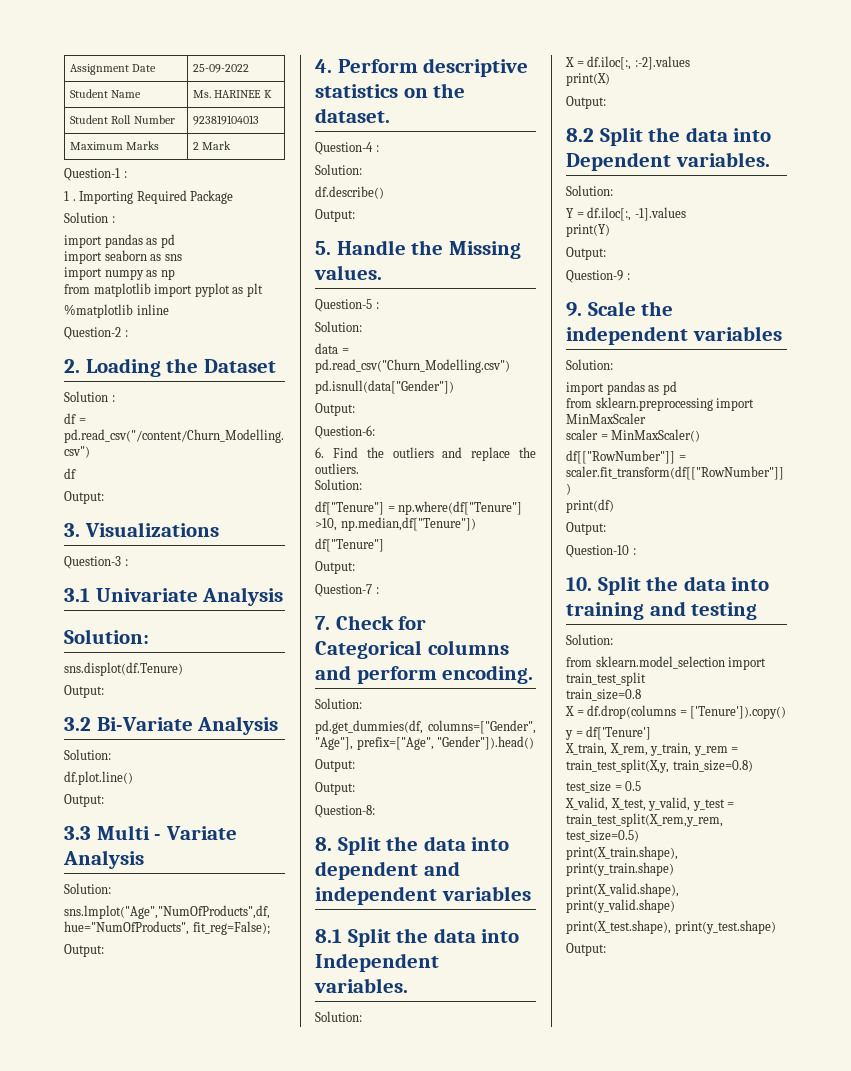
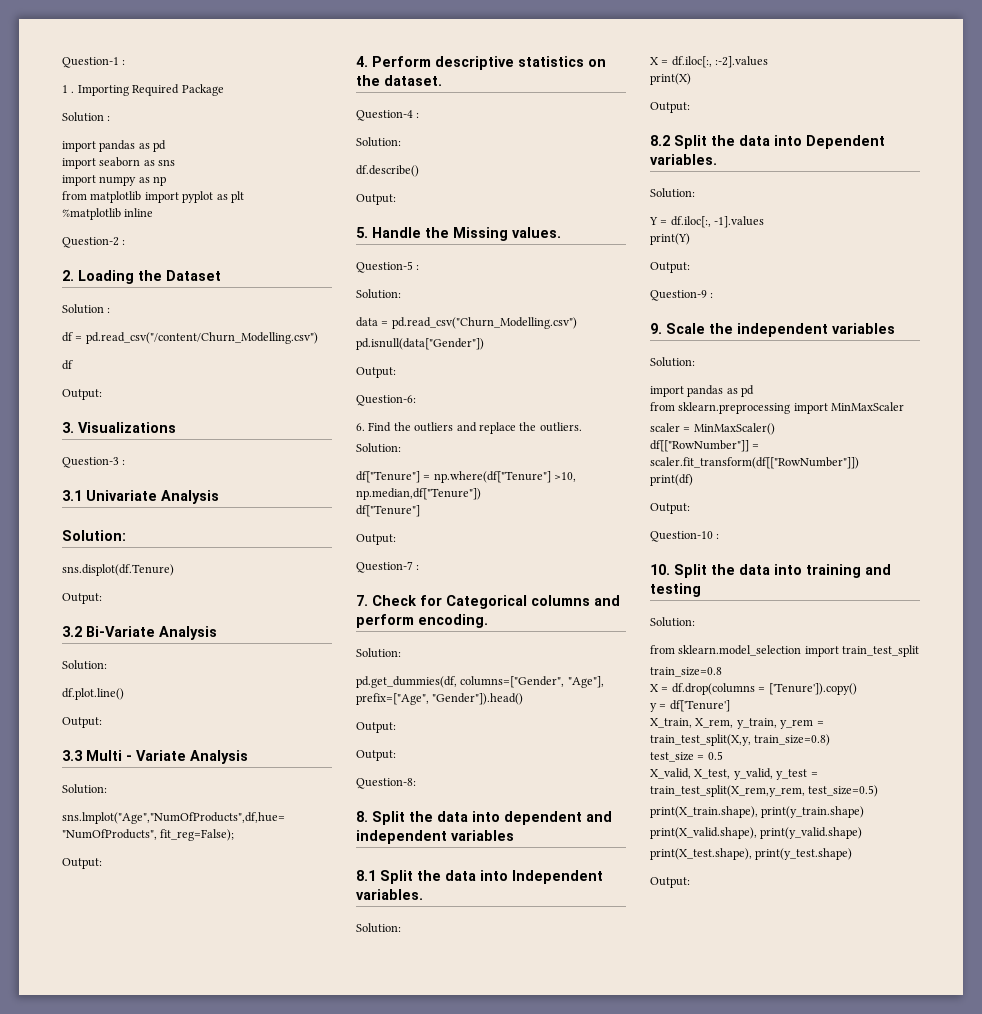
[70,64,157,75] [193,64,250,73] [70,89,142,98] [193,90,272,98] [70,115,175,124] [193,115,260,125] [70,141,160,150] [193,141,232,150] Assignment Date | 25-09-2022 // Student Name | Ms. HARINEE K // Student Roll Number | 923819104013 // Maximum Marks | 2 Mark // -> (62, 62) none

